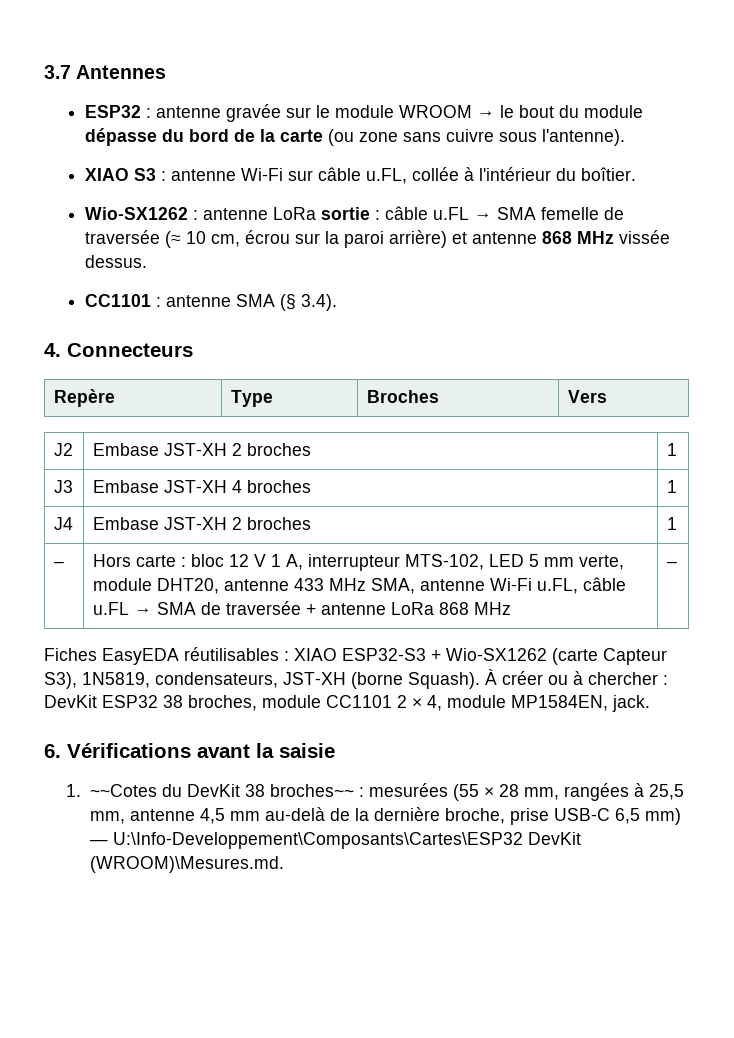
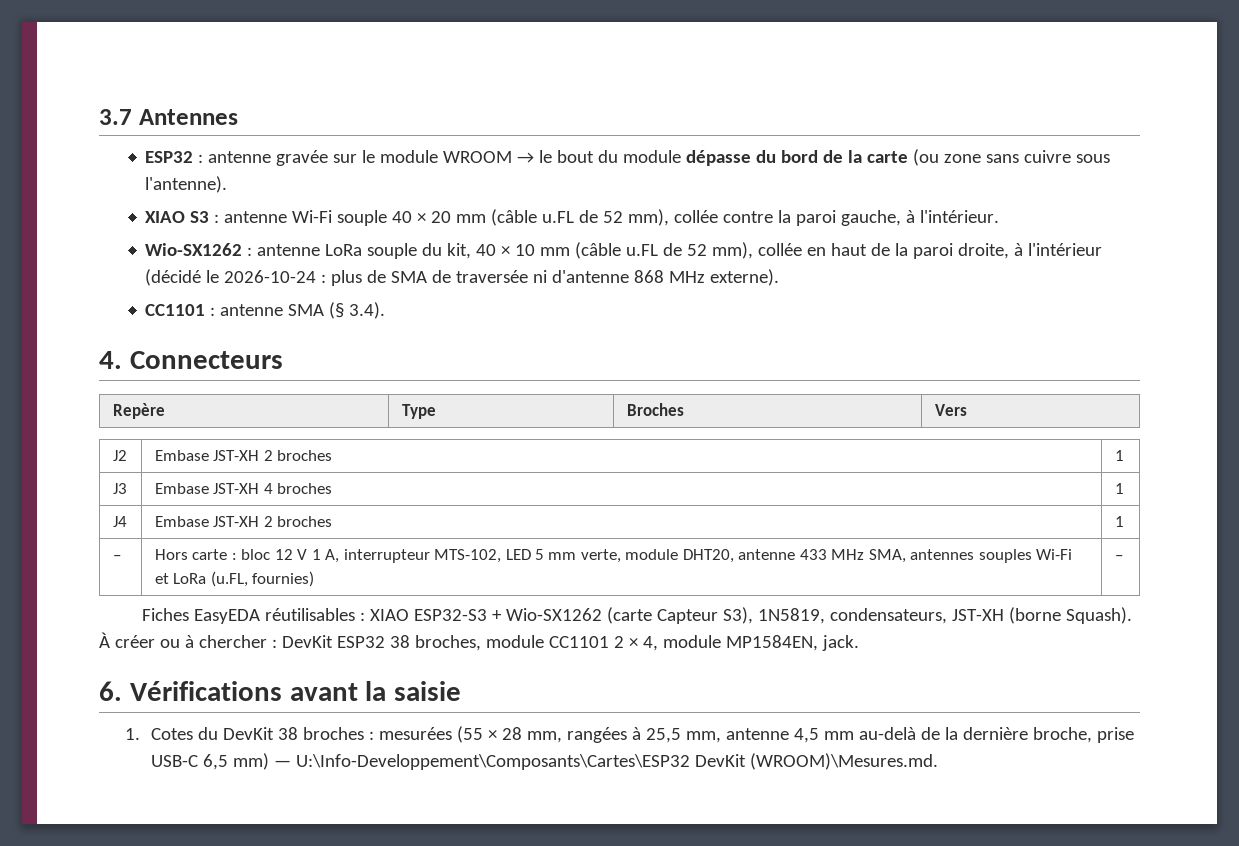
[288,167,637,184] [85,206,625,220] [85,230,671,248] [85,255,148,268] sur câble u.FL, collée à l'intérieur du boîtier. // Wio-SX1262 : antenne LoRa sortie : câble u.FL → SMA femelle de traversée (≈ 10 cm, écrou sur la paroi arrière) et antenne 868 MHz vissée dessus. -> [337,209,1000,226] [145,242,1103,259] [145,269,780,286] souple 40 × 20 mm (câble u.FL de 52 mm), collée contre la paroi gauche, à l'intérieur. // Wio-SX1262 : antenne LoRa souple du kit, 40 × 10 mm (câble u.FL de 52 mm), collée en haut de la paroi droite, à l'intérieur (décidé le 2026-10-24 : plus de SMA de traversée ni d'antenne 868 MHz externe).
[419,577,626,594] [92,601,511,615] antenne Wi-Fi u.FL, câble u.FL → SMA de traversée + antenne LoRa 868 MHz -> [910,549,1072,563] [154,571,315,587] antennes souples Wi-Fi et LoRa (u.FL, fournies)
[89,784,157,797] ~~Cotes -> [150,728,193,740] Cotes
[269,784,354,797] broches~~ -> [302,727,364,740] broches

